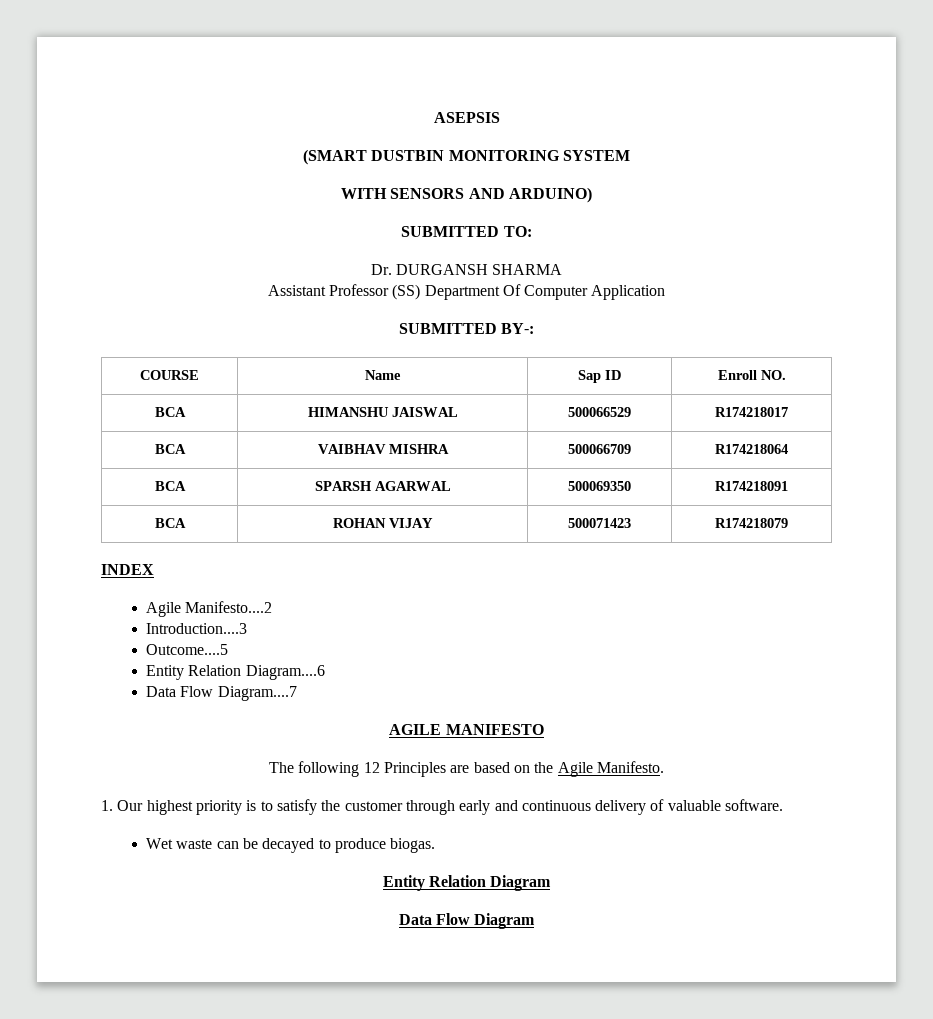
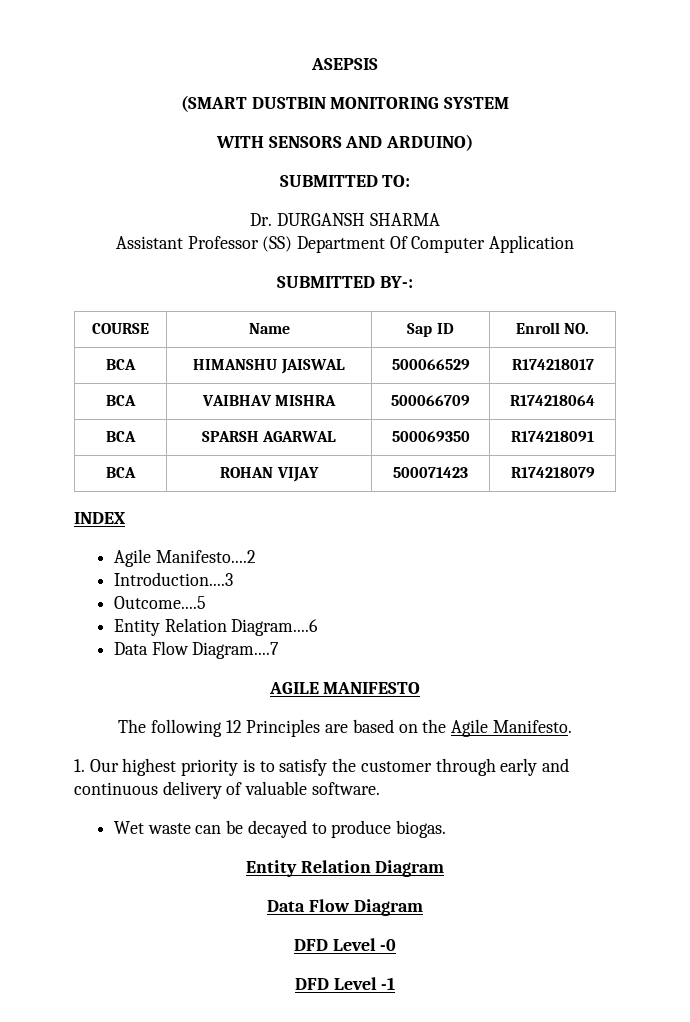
(536, 921) none -> [293,938,397,951] [294,977,396,990] // DFD Level -0 // DFD Level -1

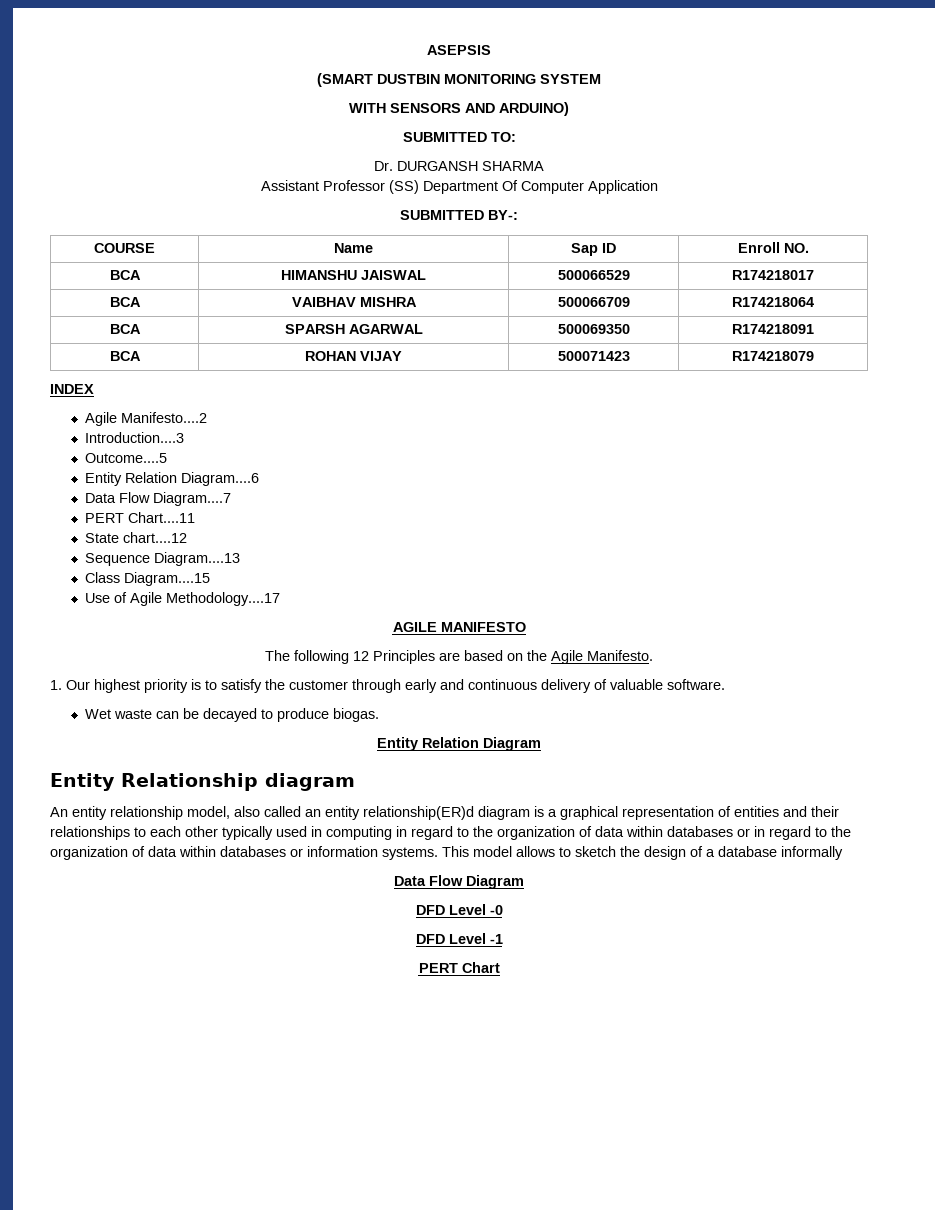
(280, 650) none -> [84,512,195,523] [84,532,187,543] [84,552,240,566] [84,572,210,586] [84,592,280,606] // PERT Chart....11 // State chart....12 // Sequence Diagram....13 // Class Diagram....15 // Use of Agile Methodology....17
(445, 868) none -> [50,773,355,791] [50,806,839,820] [50,826,851,840] [50,846,843,860] // Entity Relationship diagram // An entity relationship model, also called an entity relationship(ER)d diagram is a graphical representation of entities and their relationships to each other typically used in computing in regard to the organization of data within databases or in regard to the organization of data within databases or information systems. This model allows to sketch the design of a database informally
(396, 983) none -> [418,962,500,973] // PERT Chart

